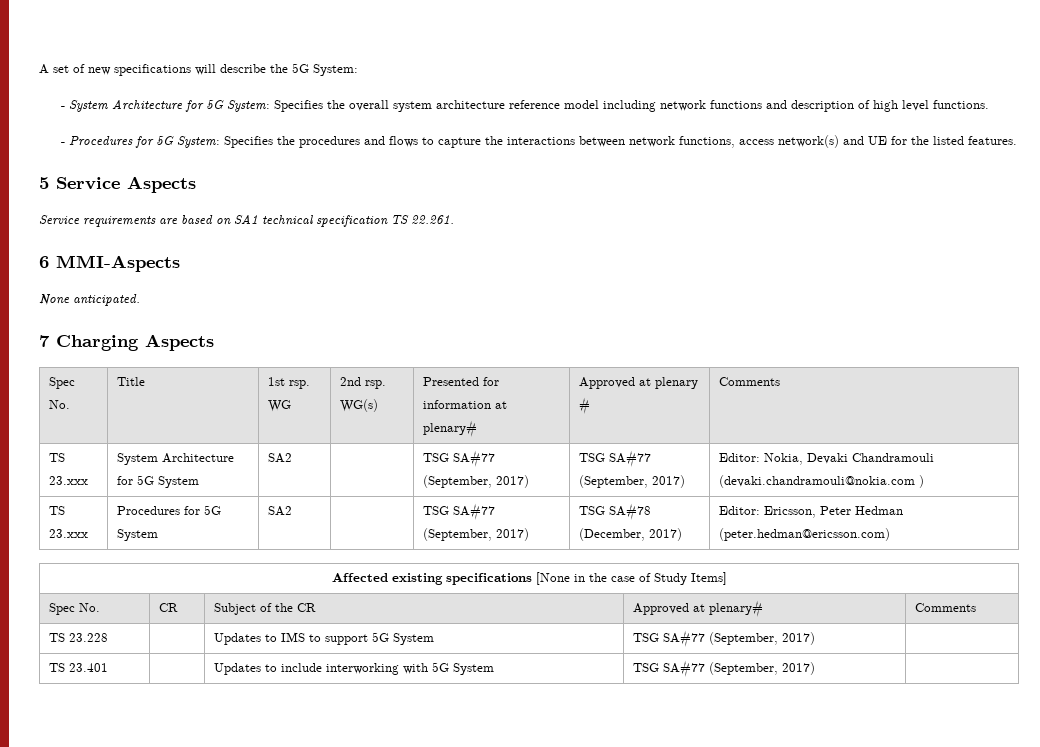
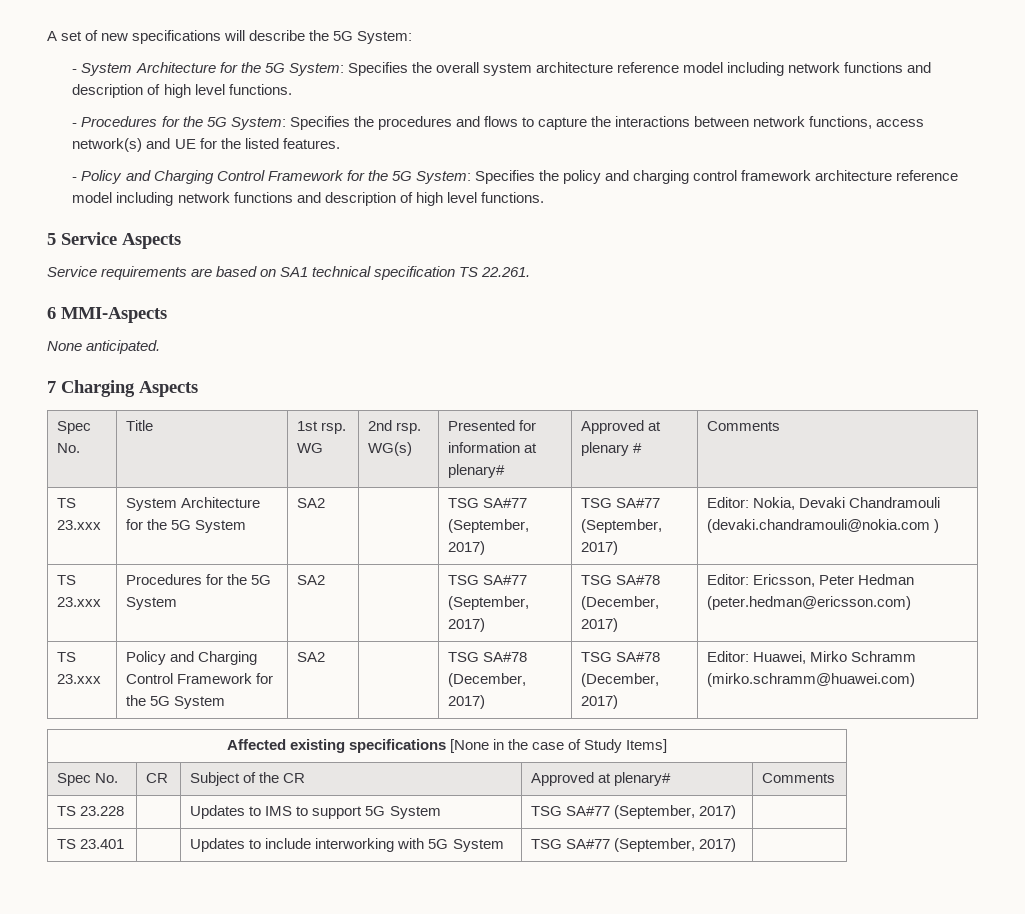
(205, 106) none -> [240,62,261,73] the
(155, 142) none -> [182,116,203,127] the
(1018, 140) none -> [72,170,959,184] [72,192,544,206] // - Policy and Charging Control Framework for the 5G System: Specifies the policy and charging control framework architecture reference model including network functions and description of high level functions.
(133, 480) none -> [147,519,168,530] the
(200, 510) none -> [227,574,248,585] the
(890, 534) none -> [57,652,77,662] [57,674,102,684] [126,651,258,665] [126,673,274,684] [126,695,226,709] [297,652,326,662] [448,652,528,662] [448,673,527,687] [448,695,486,709] [581,652,661,662] [581,673,660,687] [581,695,619,709] [707,651,917,664] [707,673,916,687] // TS 23.xxx | Policy and Charging Control Framework for the 5G System | SA2 | | TSG SA#78 (December, 2017) | TSG SA#78 (December, 2017) | Editor: Huawei, Mirko Schramm (mirko.schramm@huawei.com)

